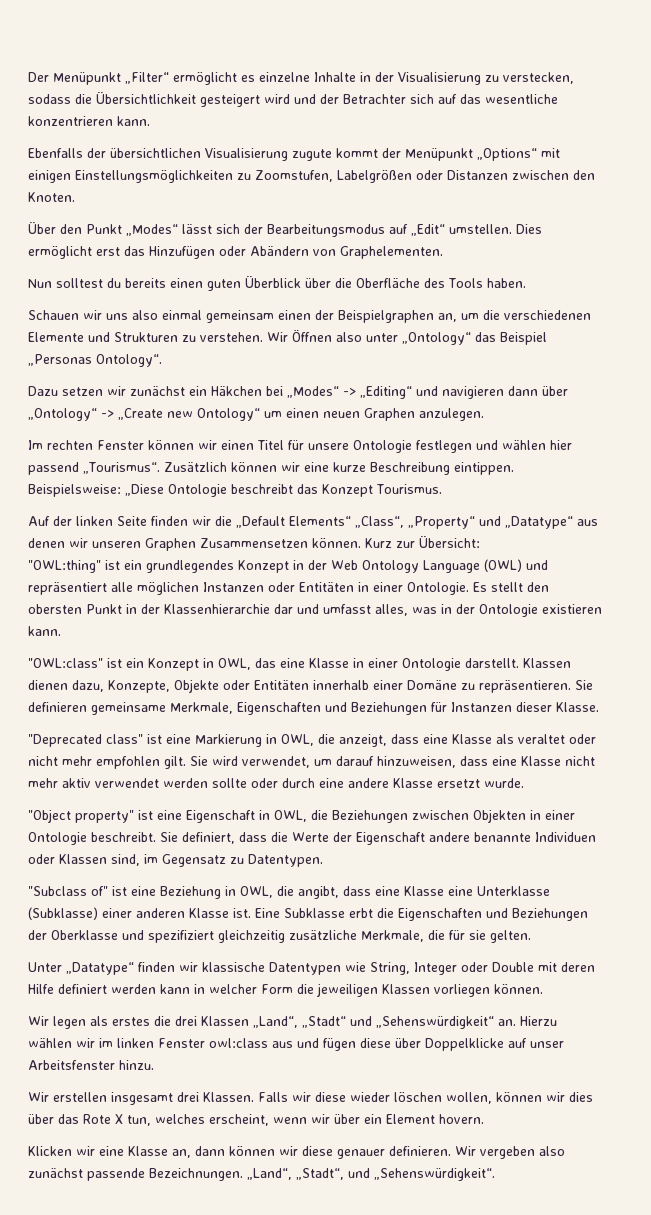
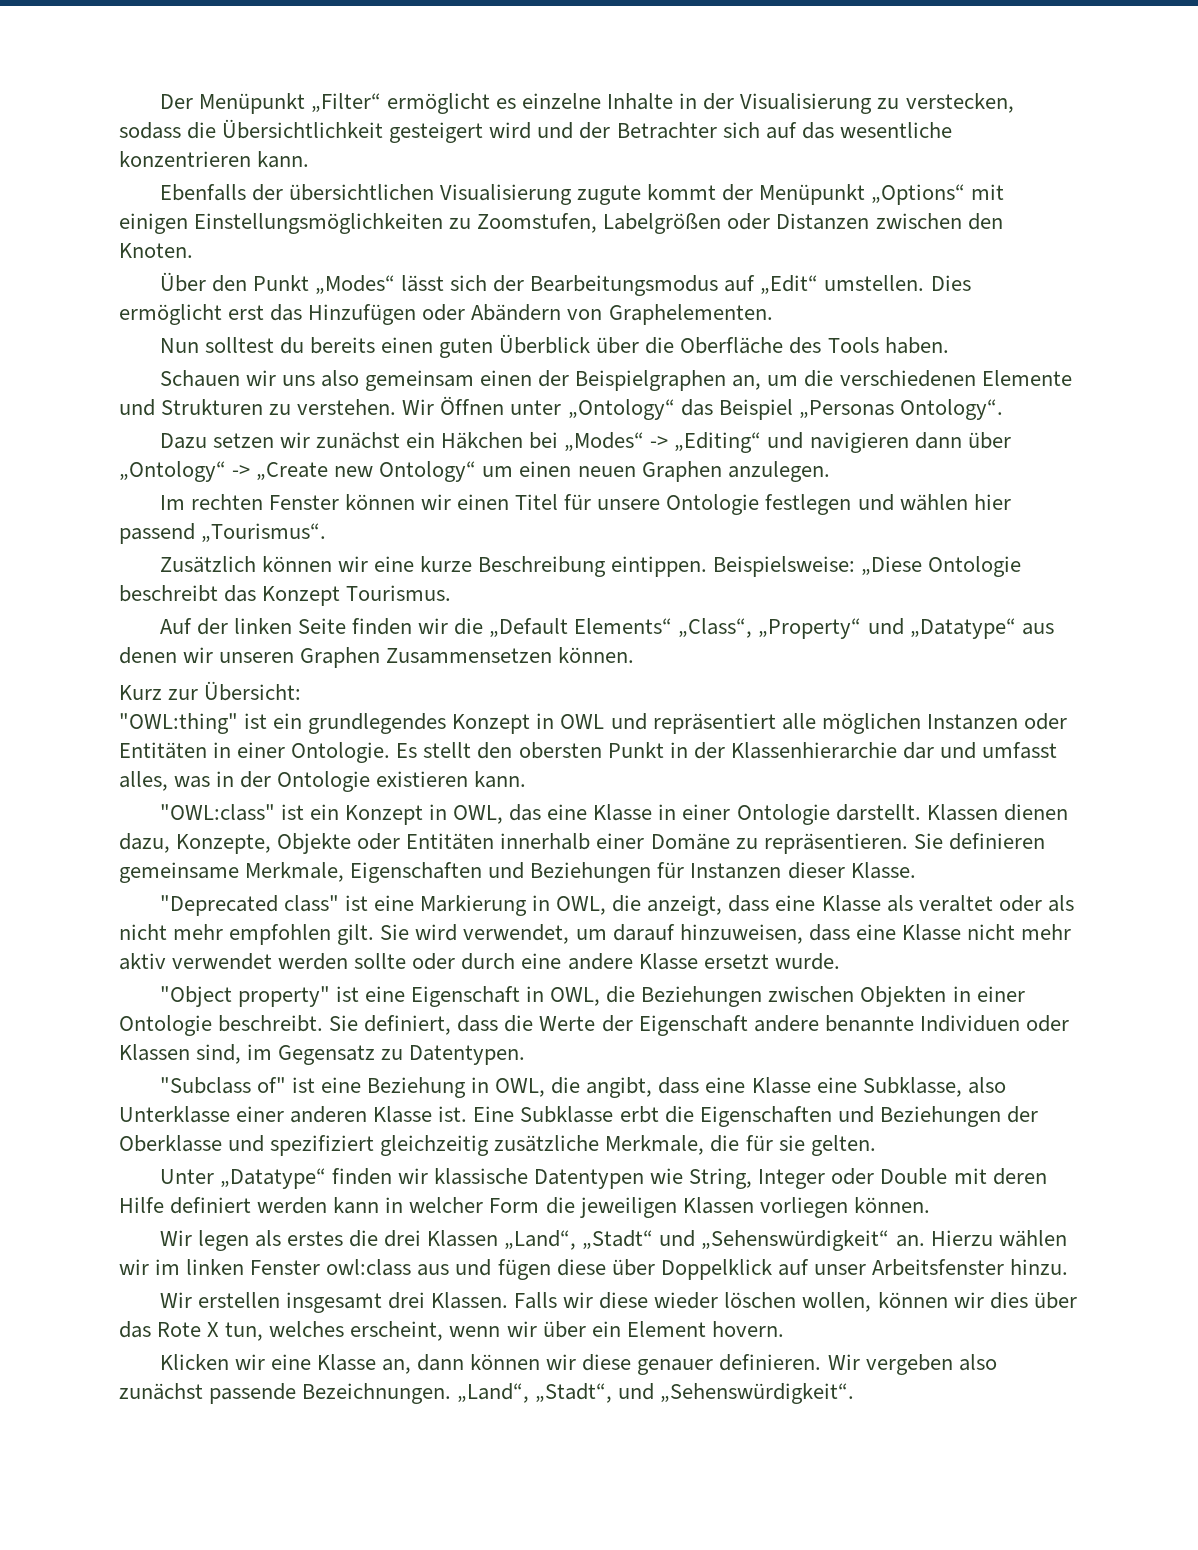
[162,310,202,320] einmal -> (359, 378) none
[336,332,362,342] also -> (505, 405) none
(160, 468) none -> (327, 533) //
(361, 542) none -> (635, 655) //
[308,559,522,573] der Web Ontology Language (OWL) -> [560,714,605,729] OWL
(596, 739) none -> [1047,895,1074,912] als
[477,886,550,896] [28,907,98,920] Unterklasse (Subklasse) -> [862,1077,1006,1097] [119,1106,230,1123] Subklasse, also Unterklasse
[425,1038,504,1051] Doppelklicke -> [660,1259,772,1280] Doppelklick

